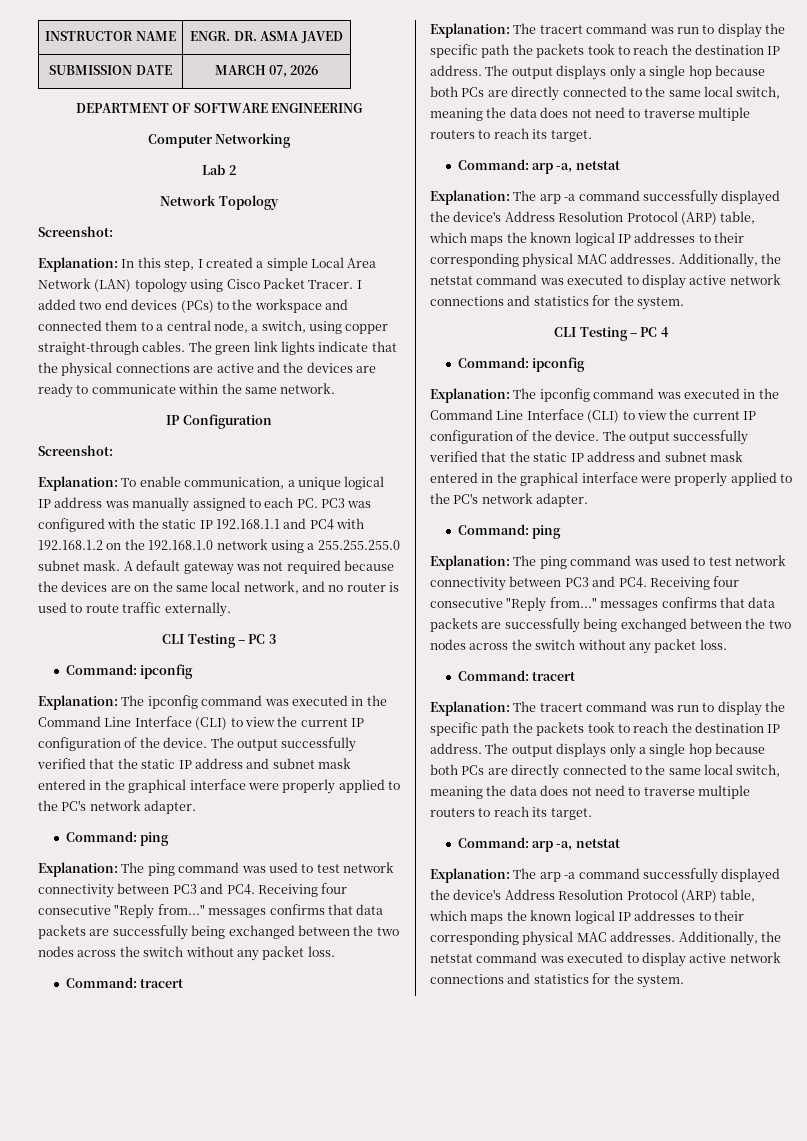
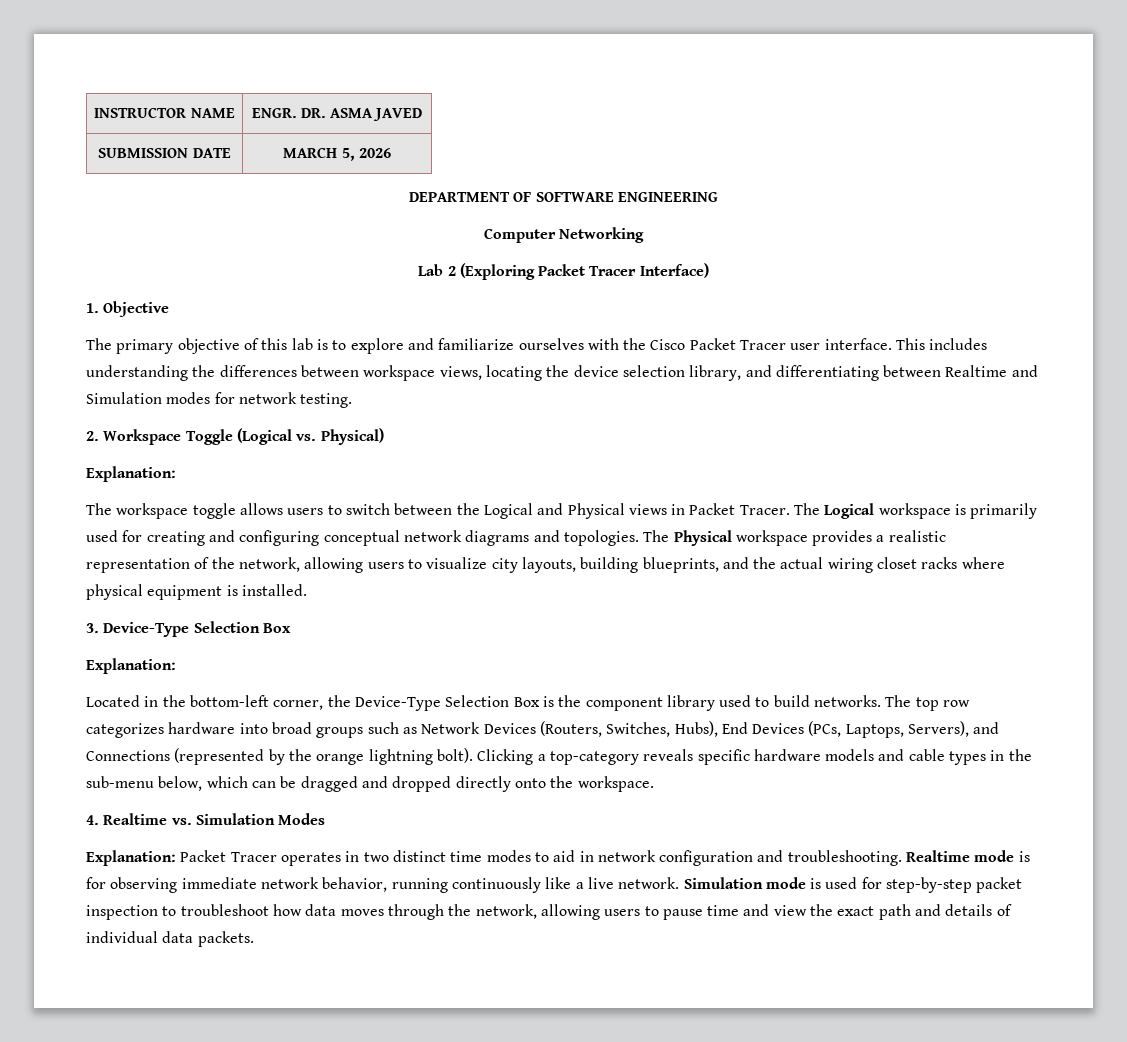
[269,65,287,78] 07, -> [341,148,355,161] 5,
[160,195,279,210] [38,226,113,237] [38,257,377,272] [38,278,362,293] [38,299,348,313] [38,320,389,334] [38,341,397,355] [38,362,376,377] [38,383,336,398] [166,414,272,429] [38,445,113,456] [38,476,385,491] [38,497,372,512] [38,518,364,532] [38,539,400,553] [38,560,394,575] [38,581,400,594] [38,602,231,617] [162,634,276,648] [65,664,194,679] [38,695,387,710] [38,716,364,730] [38,737,357,752] [37,758,351,769] [38,779,400,794] [38,800,197,814] [65,831,170,846] [38,862,394,877] [38,883,348,898] [38,904,384,919] [38,925,399,940] [38,946,335,961] [65,977,184,988] [430,23,785,38] [430,44,781,58] [430,65,765,80] [430,86,781,101] [430,107,750,121] [430,128,592,142] [457,159,620,174] [430,190,781,205] [430,211,756,225] [429,232,744,246] [430,253,781,268] [430,274,781,289] [430,295,684,310] [554,327,669,341] [457,357,586,372] [430,388,779,403] [430,409,756,423] [430,430,749,445] [429,451,743,462] [430,472,792,487] [430,493,589,507] [457,524,562,539] [430,555,786,570] [430,576,740,591] [430,597,776,612] [430,618,791,633] [430,639,727,654] [457,670,576,681] [430,701,785,716] [430,722,781,736] [430,743,765,758] [430,764,781,779] [430,785,750,799] [430,806,592,820] [457,837,620,852] [430,868,781,883] [430,889,756,903] [429,910,744,924] [430,931,781,946] [430,952,781,967] [430,973,684,988] // Network Topology // Screenshot: // Explanation: In this step, I created a simple Local Area Network (LAN) topology using Cisco Packet Tracer. I added two end devices (PCs) to the workspace and connected them to a central node, a switch, using copper straight-through cables. The green link lights indicate that the physical connections are active and the devices are ready to communicate within the same network. // IP Configuration // Screenshot: // Explanation: To enable communication, a unique logical IP address was manually assigned to each PC. PC3 was configured with the static IP 192.168.1.1 and PC4 with 192.168.1.2 on the 192.168.1.0 network using a 255.255.255.0 subnet mask. A default gateway was not required because the devices are on the same local network, and no router is used to route traffic externally. // CLI Testing – PC 3 // Command: ipconfig // Explanation: The ipconfig command was executed in the Command Line Interface (CLI) to view the current IP configuration of the device. The output successfully verified that the static IP address and subnet mask entered in the graphical interface were properly applied to the PC's network adapter. // Command: ping // Explanation: The ping command was used to test network connectivity between PC3 and PC4. Receiving four consecutive "Reply from..." messages confirms that data packets are successfully being exchanged between the two nodes across the switch without any packet loss. // Command: tracert // Explanation: The tracert command was run to display the specific path the packets took to reach the destination IP address. The output displays only a single hop because both PCs are directly connected to the same local switch, meaning the data does not need to traverse multiple routers to reach its target. // Command: arp -a, netstat // Explanation: The arp -a command successfully displayed the device's Address Resolution Protocol (ARP) table, which maps the known logical IP addresses to their corresponding physical MAC addresses. Additionally, the netstat command was executed to display active network connections and statistics for the system. // CLI Testing – PC 4 // Command: ipconfig // Explanation: The ipconfig command was executed in the Command Line Interface (CLI) to view the current IP configuration of the device. The output successfully verified that the static IP address and subnet mask entered in the graphical interface were properly applied to the PC's network adapter. // Command: ping // Explanation: The ping command was used to test network connectivity between PC3 and PC4. Receiving four consecutive "Reply from..." messages confirms that data packets are successfully being exchanged between the two nodes across the switch without any packet loss. // Command: tracert // Explanation: The tracert command was run to display the specific path the packets took to reach the destination IP address. The output displays only a single hop because both PCs are directly connected to the same local switch, meaning the data does not need to traverse multiple routers to reach its target. // Command: arp -a, netstat // Explanation: The arp -a command successfully displayed the device's Address Resolution Protocol (ARP) table, which maps the known logical IP addresses to their corresponding physical MAC addresses. Additionally, the netstat command was executed to display active network connections and statistics for the system. -> [459,263,709,280] [86,301,170,317] [86,338,988,354] [86,365,1038,381] [86,392,353,408] [86,428,384,445] [86,466,176,482] [86,503,1038,519] [86,530,946,546] [86,557,1005,573] [86,584,307,600] [86,621,291,637] [86,658,176,674] [86,695,971,711] [86,721,1000,738] [86,748,1032,765] [86,776,654,792] [86,813,326,825] [86,850,1030,866] [86,877,1023,893] [86,904,1012,920] [86,931,254,947] (Exploring Packet Tracer Interface) // 1. Objective // The primary objective of this lab is to explore and familiarize ourselves with the Cisco Packet Tracer user interface. This includes understanding the differences between workspace views, locating the device selection library, and differentiating between Realtime and Simulation modes for network testing. // 2. Workspace Toggle (Logical vs. Physical) // Explanation: // The workspace toggle allows users to switch between the Logical and Physical views in Packet Tracer. The Logical workspace is primarily used for creating and configuring conceptual network diagrams and topologies. The Physical workspace provides a realistic representation of the network, allowing users to visualize city layouts, building blueprints, and the actual wiring closet racks where physical equipment is installed. // 3. Device-Type Selection Box // Explanation: // Located in the bottom-left corner, the Device-Type Selection Box is the component library used to build networks. The top row categorizes hardware into broad groups such as Network Devices (Routers, Switches, Hubs), End Devices (PCs, Laptops, Servers), and Connections (represented by the orange lightning bolt). Clicking a top-category reveals specific hardware models and cable types in the sub-menu below, which can be dragged and dropped directly onto the workspace. // 4. Realtime vs. Simulation Modes // Explanation: Packet Tracer operates in two distinct time modes to aid in network configuration and troubleshooting. Realtime mode is for observing immediate network behavior, running continuously like a live network. Simulation mode is used for step-by-step packet inspection to troubleshoot how data moves through the network, allowing users to pause time and view the exact path and details of individual data packets.

